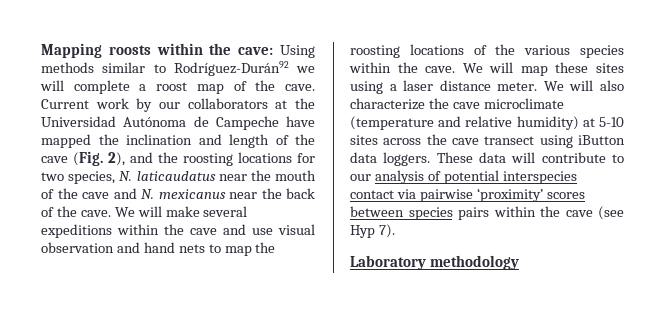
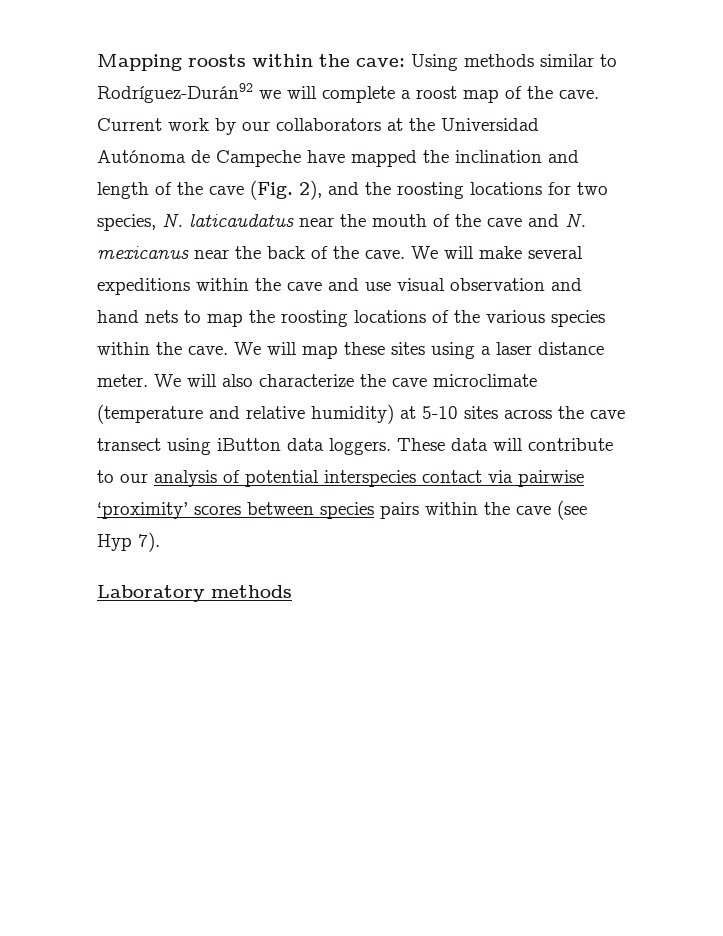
[429,255,519,270] methodology -> [211,585,292,598] methods

